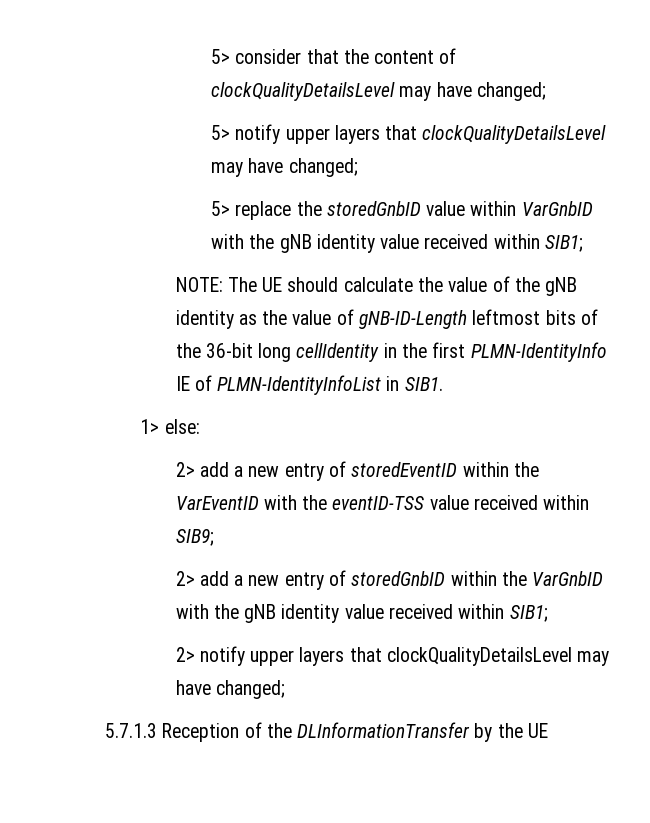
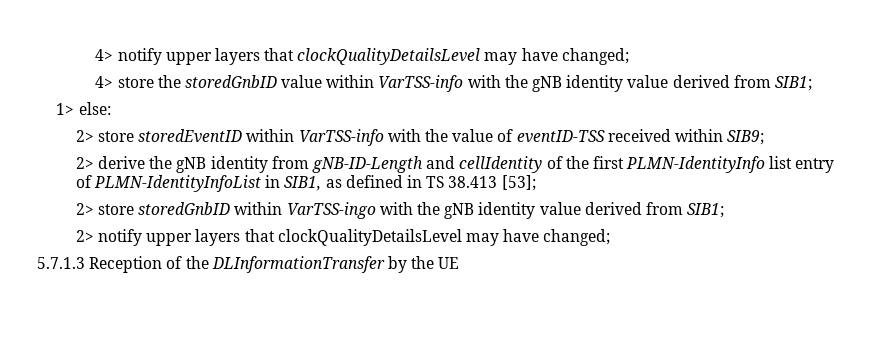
[210,48,457,64] [210,82,546,101] [210,124,607,144] [210,158,358,177] [210,201,292,220] 5> consider that the content of clockQualityDetailsLevel may have changed; // 5> notify upper layers that clockQualityDetailsLevel may have changed; // 5> replace -> [95,48,629,65] [95,76,154,88] 4> notify upper layers that clockQualityDetailsLevel may have changed; // 4> store
[521,201,593,216] [210,234,583,253] [175,276,578,296] [175,309,598,329] [175,342,607,362] [175,375,443,395] [140,419,200,434] [175,461,539,481] [175,495,590,510] [175,529,214,546] [175,570,604,590] [175,604,505,623] VarGnbID with the gNB identity value received within SIB1; // NOTE: The UE should calculate the value of the gNB identity as the value of gNB-ID-Length leftmost bits of the 36-bit long cellIdentity in the first PLMN-IdentityInfo IE of PLMN-IdentityInfoList in SIB1. // 1> else: // 2> add a new entry of storedEventID within the VarEventID with the eventID-TSS value received within SIB9; // 2> add a new entry of storedGnbID within the VarGnbID with the gNB identity value received within -> [378,75,812,92] [56,102,111,115] [75,129,765,146] [75,156,835,173] [75,175,536,192] [75,202,683,219] VarTSS-info with the gNB identity value derived from SIB1; // 1> else: // 2> store storedEventID within VarTSS-info with the value of eventID-TSS received within SIB9; // 2> derive the gNB identity from gNB-ID-Length and cellIdentity of the first PLMN-IdentityInfo list entry of PLMN-IdentityInfoList in SIB1, as defined in TS 38.413 [53]; // 2> store storedGnbID within VarTSS-ingo with the gNB identity value derived from

